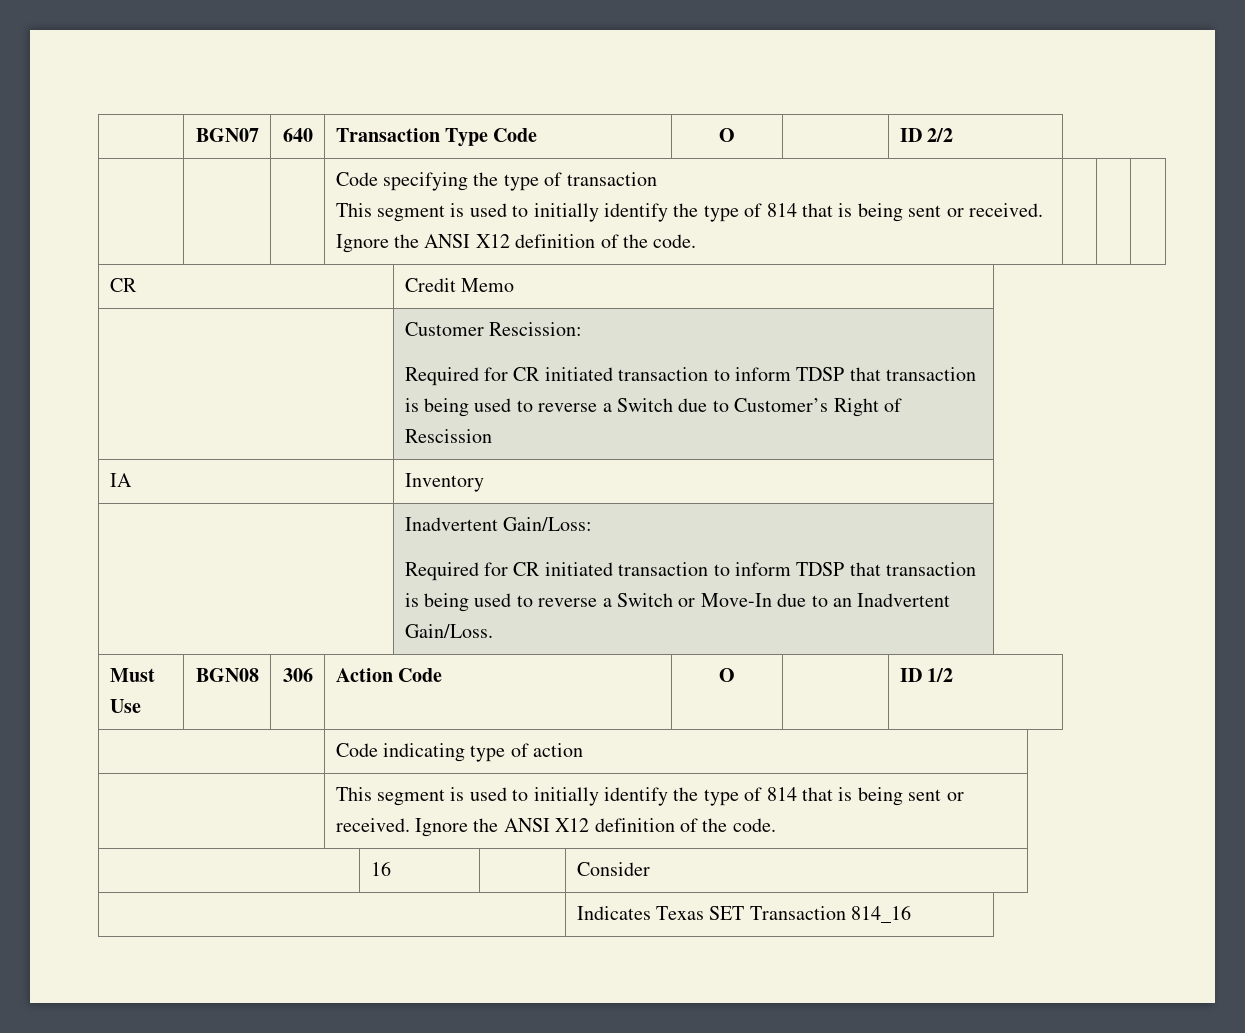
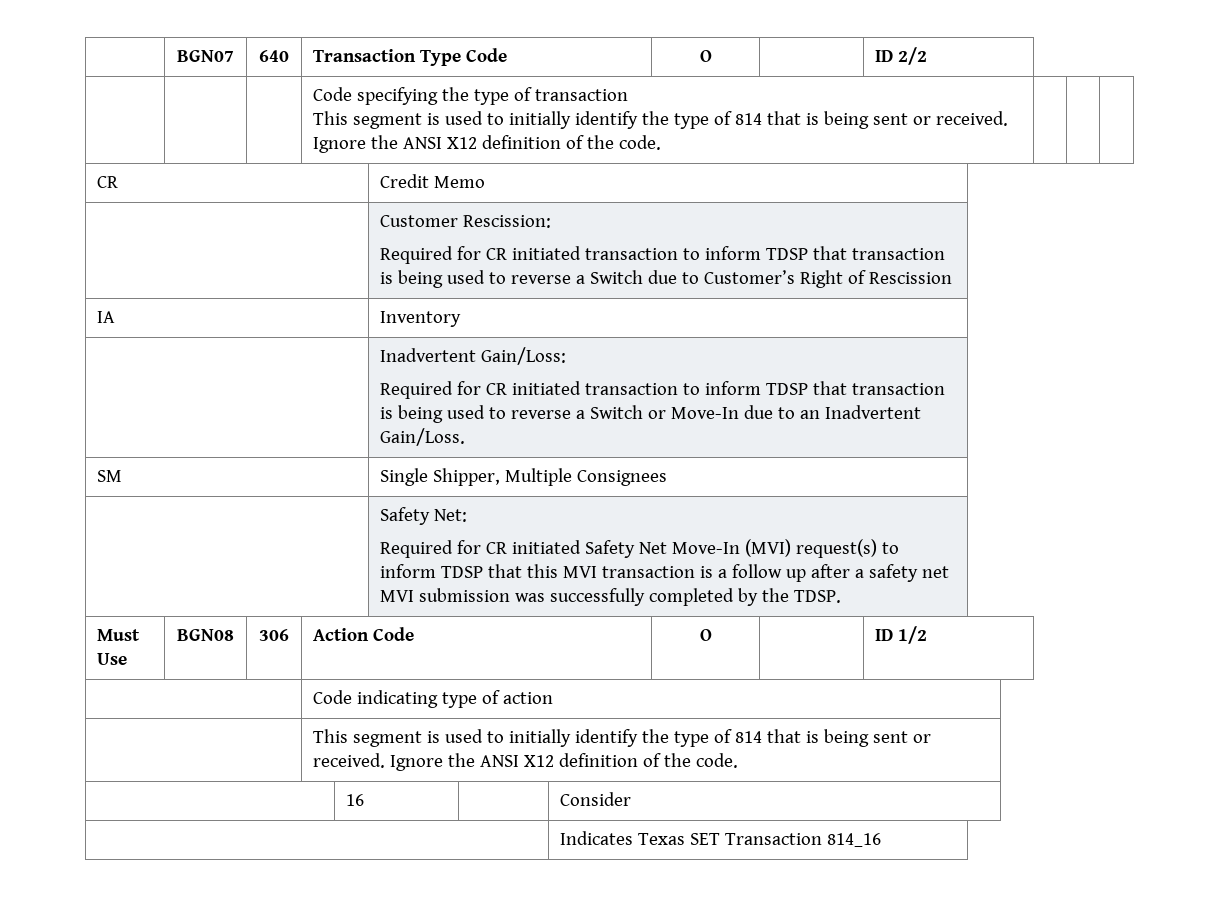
(493, 631) none -> [96,470,122,482] [379,468,667,486] [379,507,467,525] [379,539,899,558] [379,564,949,582] [379,588,841,606] // SM | Single Shipper, Multiple Consignees // | Safety Net: // Required for CR initiated Safety Net Move-In (MVI) request(s) to inform TDSP that this MVI transaction is a follow up after a safety net MVI submission was successfully completed by the TDSP.

